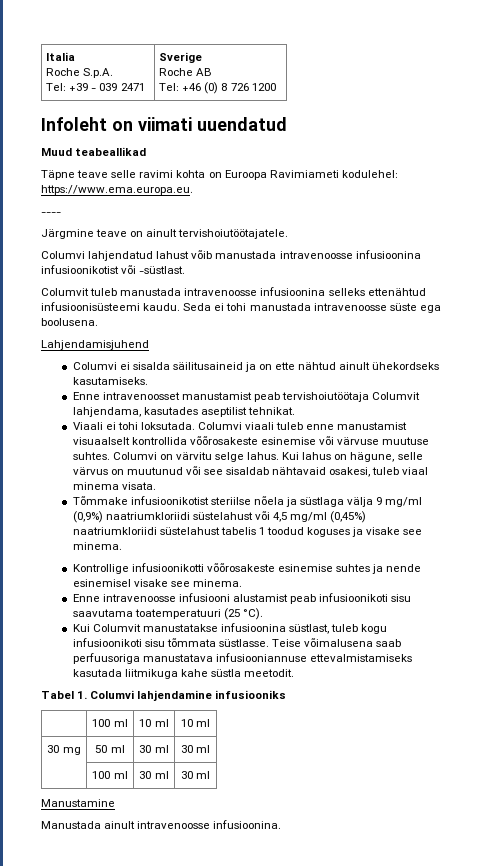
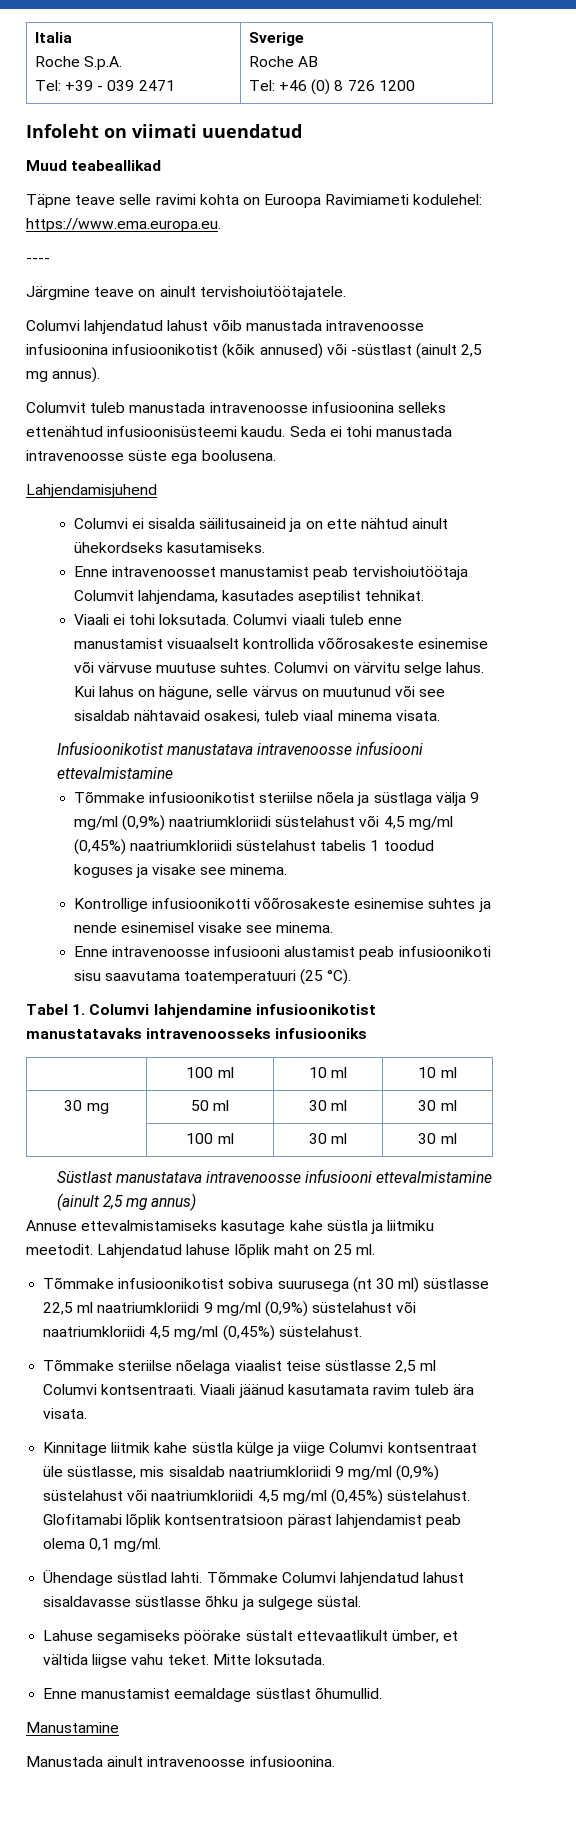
[121,265,186,274] või -süstlast. -> [222,343,483,359] [26,367,101,383] (kõik annused) või -süstlast (ainult 2,5 mg annus).
(156, 486) none -> [56,741,424,755] [56,767,173,779] // Infusioonikotist manustatava intravenoosse infusiooni ettevalmistamine
[72,623,388,634] [72,638,402,647] [72,653,412,664] [72,669,294,679] // Kui Columvit manustatakse infusioonina süstlast, tuleb kogu infusioonikoti sisu tõmmata süstlasse. Teise võimalusena saab perfuusoriga manustatava infusiooniannuse ettevalmistamiseks kasutada liitmikuga kahe süstla meetodit. -> (352, 977) none
(213, 695) none -> [255,1004,376,1015] [26,1028,272,1039] infusioonikotist manustatavaks intravenoosseks
(211, 775) none -> [56,1169,493,1183] [56,1193,197,1211] [26,1220,435,1234] [26,1243,376,1258] [43,1277,490,1293] [43,1301,417,1317] [43,1325,362,1341] [43,1359,437,1374] [43,1384,475,1398] [43,1408,88,1419] [43,1442,477,1456] [43,1465,440,1481] [43,1489,471,1505] [43,1513,461,1528] [43,1538,162,1552] [43,1569,465,1586] [43,1595,361,1610] [43,1630,459,1644] [43,1654,325,1668] [43,1687,382,1702] // Süstlast manustatava intravenoosse infusiooni ettevalmistamine (ainult 2,5 mg annus) // Annuse ettevalmistamiseks kasutage kahe süstla ja liitmiku meetodit. Lahjendatud lahuse lõplik maht on 25 ml. // Tõmmake infusioonikotist sobiva suurusega (nt 30 ml) süstlasse 22,5 ml naatriumkloriidi 9 mg/ml (0,9%) süstelahust või naatriumkloriidi 4,5 mg/ml (0,45%) süstelahust. // Tõmmake steriilse nõelaga viaalist teise süstlasse 2,5 ml Columvi kontsentraati. Viaali jäänud kasutamata ravim tuleb ära visata. // Kinnitage liitmik kahe süstla külge ja viige Columvi kontsentraat üle süstlasse, mis sisaldab naatriumkloriidi 9 mg/ml (0,9%) süstelahust või naatriumkloriidi 4,5 mg/ml (0,45%) süstelahust. Glofitamabi lõplik kontsentratsioon pärast lahjendamist peab olema 0,1 mg/ml. // Ühendage süstlad lahti. Tõmmake Columvi lahjendatud lahust sisaldavasse süstlasse õhku ja sulgege süstal. // Lahuse segamiseks pöörake süstalt ettevaatlikult ümber, et vältida liigse vahu teket. Mitte loksutada. // Enne manustamist eemaldage süstlast õhumullid.

